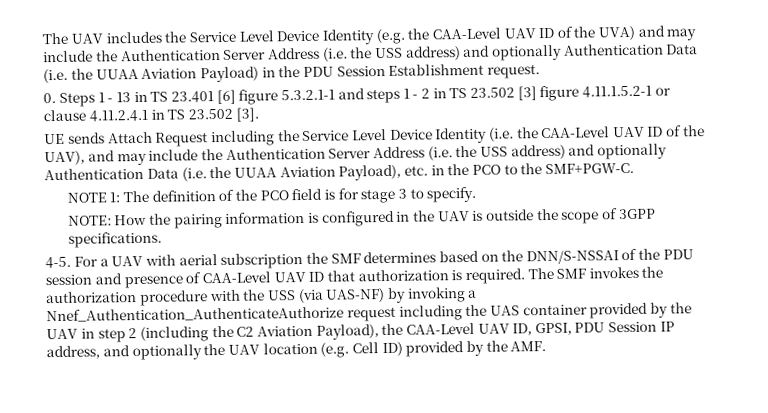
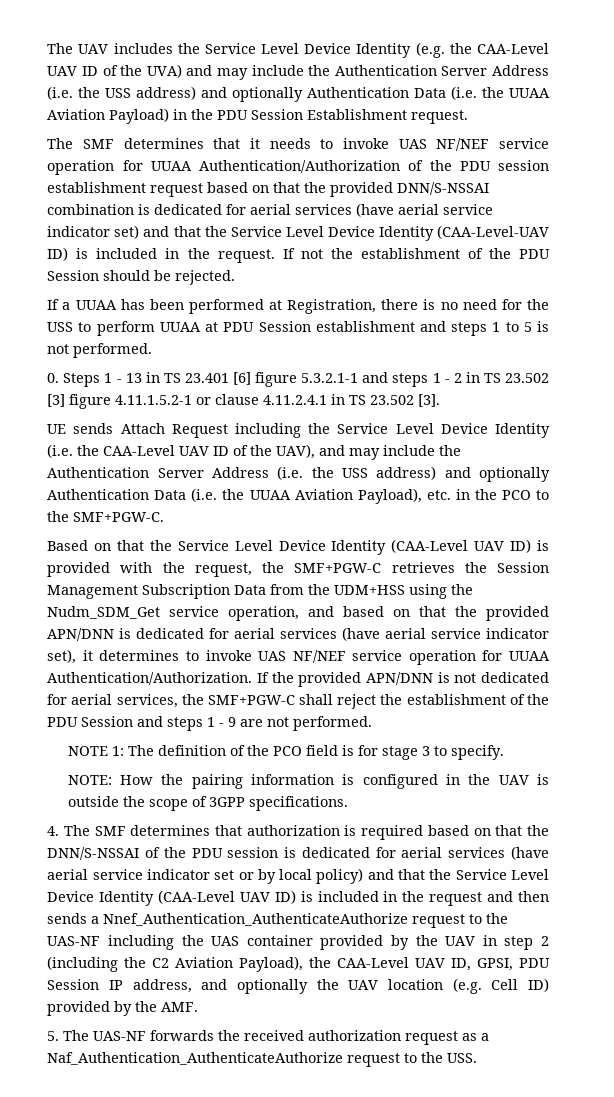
(540, 71) none -> [47,138,549,151] [47,160,549,175] [47,182,490,197] [47,203,494,217] [47,225,549,241] [47,247,550,263] [47,270,236,285] [47,299,550,314] [47,321,549,336] [47,343,153,358] // The SMF determines that it needs to invoke UAS NF/NEF service operation for UUAA Authentication/Authorization of the PDU session establishment request based on that the provided DNN/S-NSSAI combination is dedicated for aerial services (have aerial service indicator set) and that the Service Level Device Identity (CAA-Level-UAV ID) is included in the request. If not the establishment of the PDU Session should be rejected. // If a UUAA has been performed at Registration, there is no need for the USS to perform UUAA at PDU Session establishment and steps 1 to 5 is not performed.
(634, 168) none -> [47,539,550,555] [47,562,549,577] [47,584,474,599] [47,606,549,621] [47,627,550,641] [47,649,550,665] [47,672,550,687] [47,694,549,709] [47,716,373,731] // Based on that the Service Level Device Identity (CAA-Level UAV ID) is provided with the request, the SMF+PGW-C retrieves the Session Management Subscription Data from the UDM+HSS using the Nudm_SDM_Get service operation, and based on that the provided APN/DNN is dedicated for aerial services (have aerial service indicator set), it determines to invoke UAS NF/NEF service operation for UUAA Authentication/Authorization. If the provided APN/DNN is not dedicated for aerial services, the SMF+PGW-C shall reject the establishment of the PDU Session and steps 1 - 9 are not performed.
[45,250,499,269] 4-5. For a UAV with aerial subscription the SMF determines based on -> [47,825,523,840] 4. The SMF determines that authorization is required based on that
[95,266,664,289] [46,287,478,306] [46,306,397,323] and presence of CAA-Level UAV ID that authorization is required. The SMF invokes the authorization procedure with the USS (via UAS-NF) by invoking a Nnef_Authentication_AuthenticateAuthorize request -> [284,846,550,860] [47,868,549,884] [47,890,550,906] [47,913,509,928] [47,936,101,946] is dedicated for aerial services (have aerial service indicator set or by local policy) and that the Service Level Device Identity (CAA-Level UAV ID) is included in the request and then sends a Nnef_Authentication_AuthenticateAuthorize request to the UAS-NF
(547, 346) none -> [47,1030,490,1045] [47,1052,478,1067] // 5. The UAS-NF forwards the received authorization request as a Naf_Authentication_AuthenticateAuthorize request to the USS.

